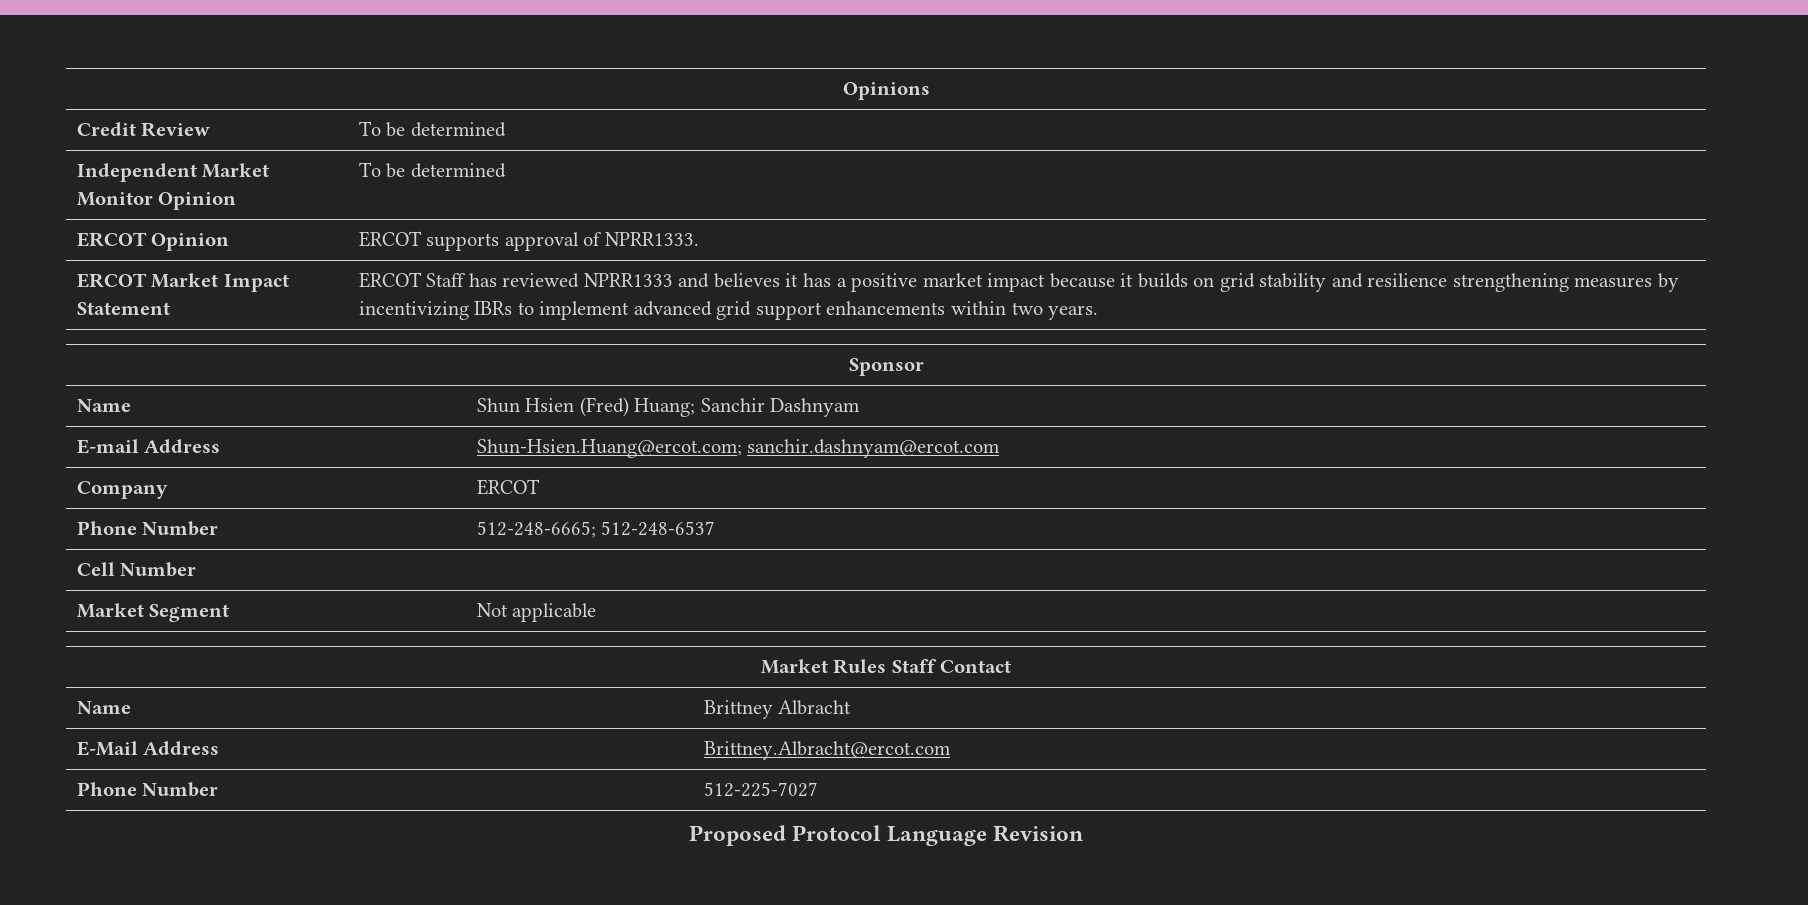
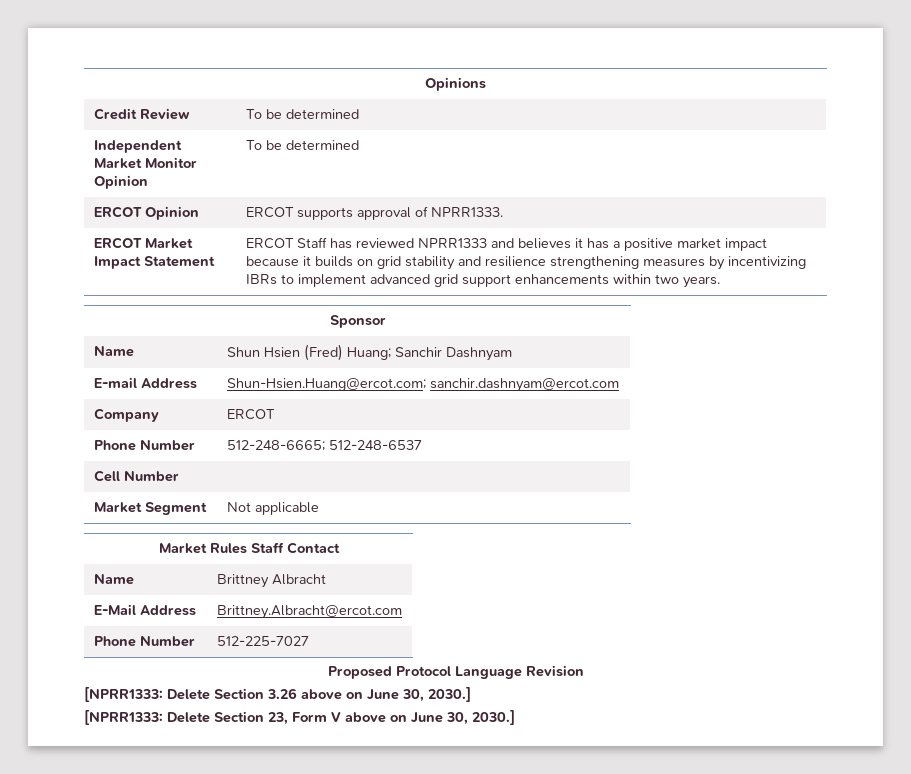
(1083, 833) none -> [84,687,471,702] [84,710,515,725] // [NPRR1333: Delete Section 3.26 above on June 30, 2030.] // [NPRR1333: Delete Section 23, Form V above on June 30, 2030.]

